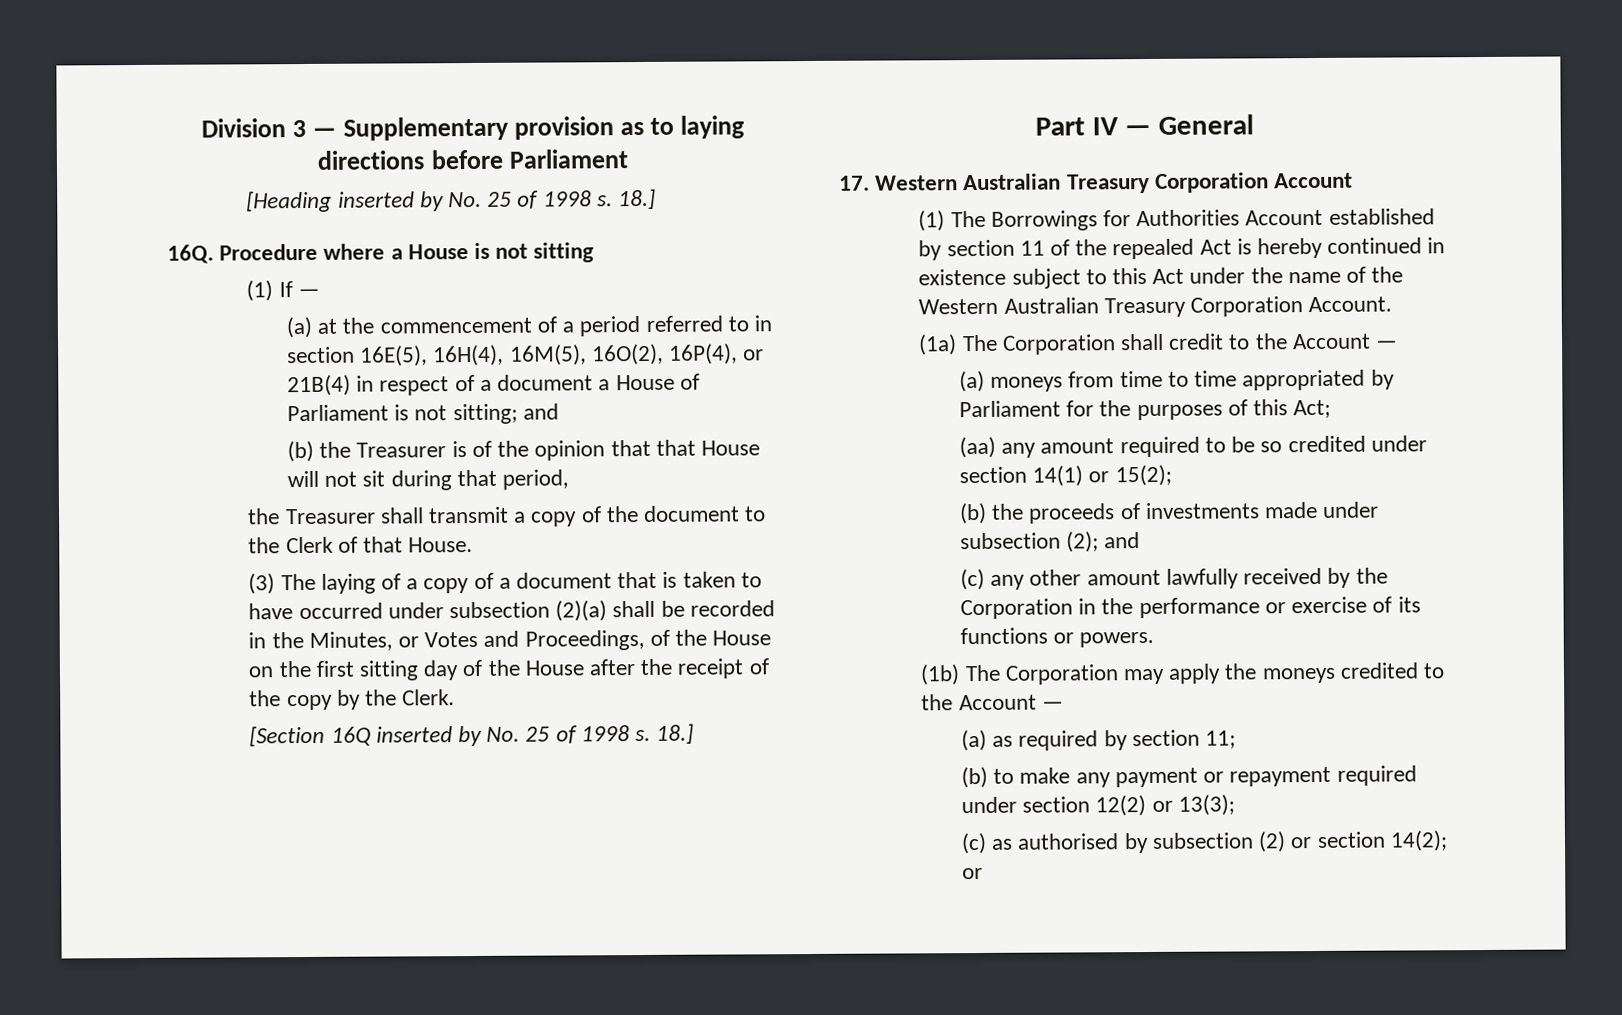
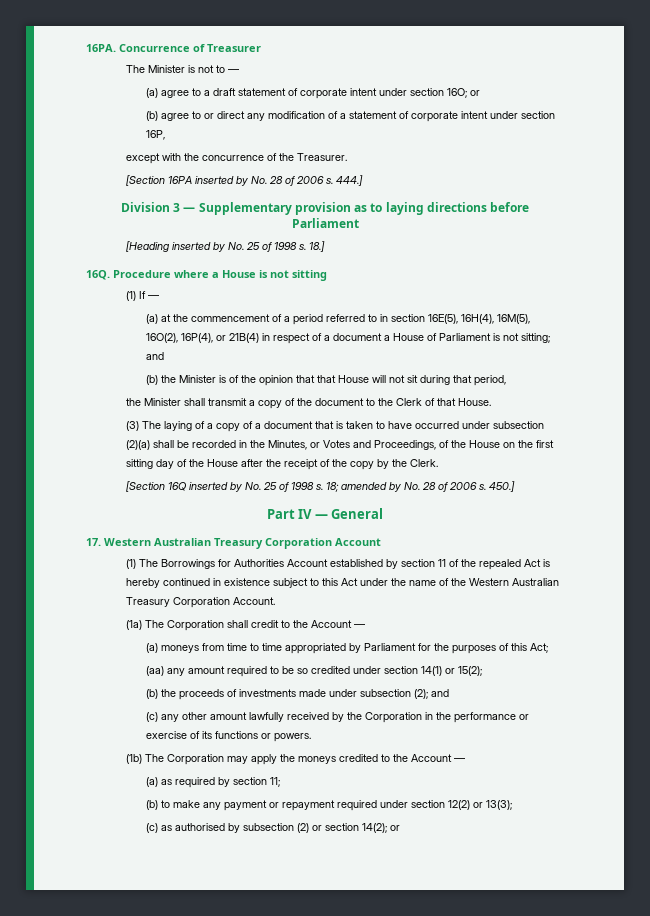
(200, 128) none -> [86,44,261,52] [125,65,239,73] [145,88,480,99] [145,111,555,122] [145,130,165,140] [125,153,347,164] [125,175,363,186] 16PA. Concurrence of Treasurer // The Minister is not to — // (a) agree to a draft statement of corporate intent under section 16O; or // (b) agree to or direct any modification of a statement of corporate intent under section 16P, // except with the concurrence of the Treasurer. // [Section 16PA inserted by No. 28 of 2006 s. 444.] //
[356,442,447,458] Treasurer -> [178,375,216,383] Minister
[285,508,376,525] Treasurer -> [143,398,181,406] Minister
[656,723,695,744] 18.] -> [325,481,515,492] 18; amended by No. 28 of 2006 s. 450.]

